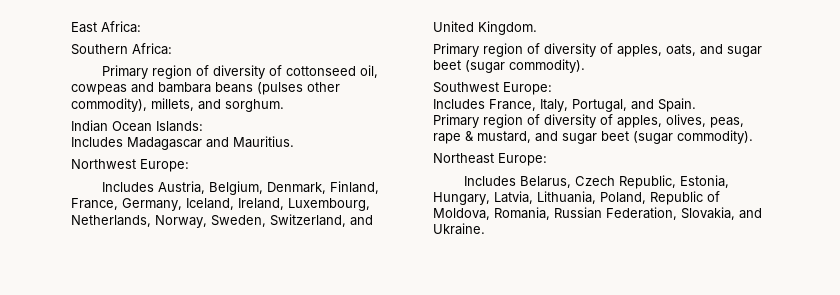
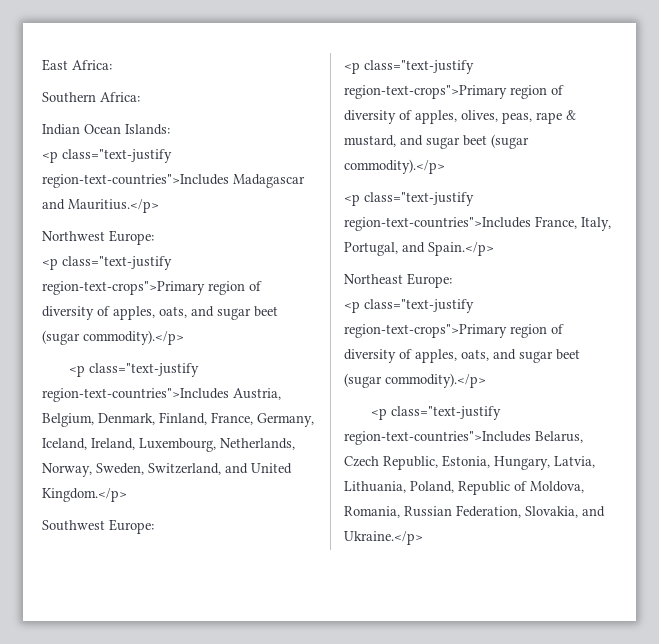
[101,65,378,79] [71,82,340,95] [71,98,284,112] [71,120,203,132] [71,136,294,150] [71,159,189,172] [101,182,154,192] Primary region of diversity of cottonseed oil, cowpeas and bambara beans (pulses other commodity), millets, and sorghum. // Indian Ocean Islands: // Includes Madagascar and Mauritius. // Northwest Europe: // Includes -> [42,124,170,135] [42,149,172,163] [42,174,305,188] [42,199,159,213] [42,230,154,245] [42,256,172,270] [42,281,262,295] [42,306,278,320] [42,330,184,345] [68,363,199,377] [42,388,229,402] Indian Ocean Islands: // <p class="text-justify region-text-countries">Includes Madagascar and Mauritius.</p> // Northwest Europe: // <p class="text-justify region-text-crops">Primary region of diversity of apples, oats, and sugar beet (sugar commodity).</p> // <p class="text-justify region-text-countries">Includes
[478,21,537,35] [433,43,762,57] [433,59,585,73] [433,82,552,95] [433,98,696,112] [433,114,479,128] Kingdom. // Primary region of diversity of apples, oats, and sugar beet (sugar commodity). // Southwest Europe: // Includes France, Italy, Portugal, and Spain. // Primary -> [42,488,127,502] [42,519,154,534] [344,60,474,74] [344,85,507,99] Kingdom.</p> // Southwest Europe: // <p class="text-justify region-text-crops">Primary
[677,130,753,144] [433,153,547,166] [463,176,516,186] commodity). // Northeast Europe: // Includes -> [344,159,445,174] [344,192,474,206] [344,216,611,231] [344,242,494,256] [344,273,452,288] [344,299,474,313] [344,324,564,338] [344,349,580,363] [344,373,486,388] [370,406,501,420] [344,431,531,445] commodity).</p> // <p class="text-justify region-text-countries">Includes France, Italy, Portugal, and Spain.</p> // Northeast Europe: // <p class="text-justify region-text-crops">Primary region of diversity of apples, oats, and sugar beet (sugar commodity).</p> // <p class="text-justify region-text-countries">Includes
[433,223,485,235] Ukraine. -> [344,531,423,545] Ukraine.</p>

